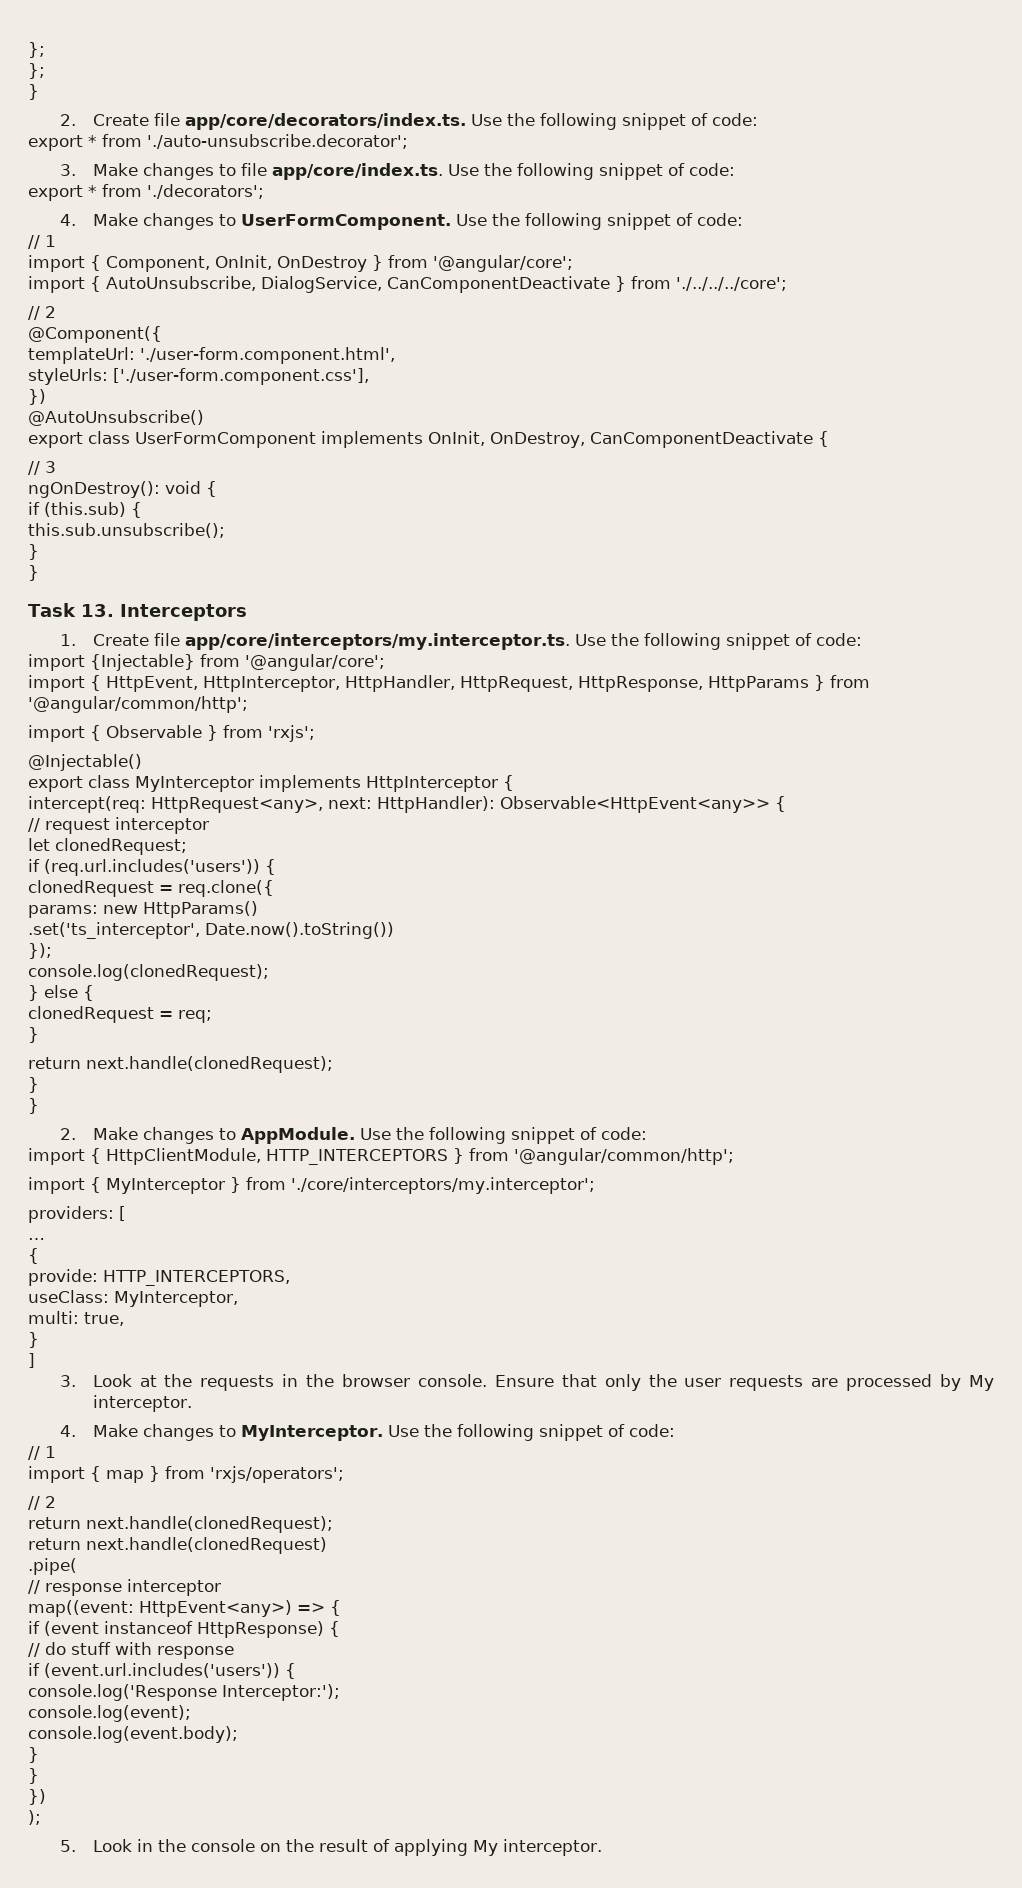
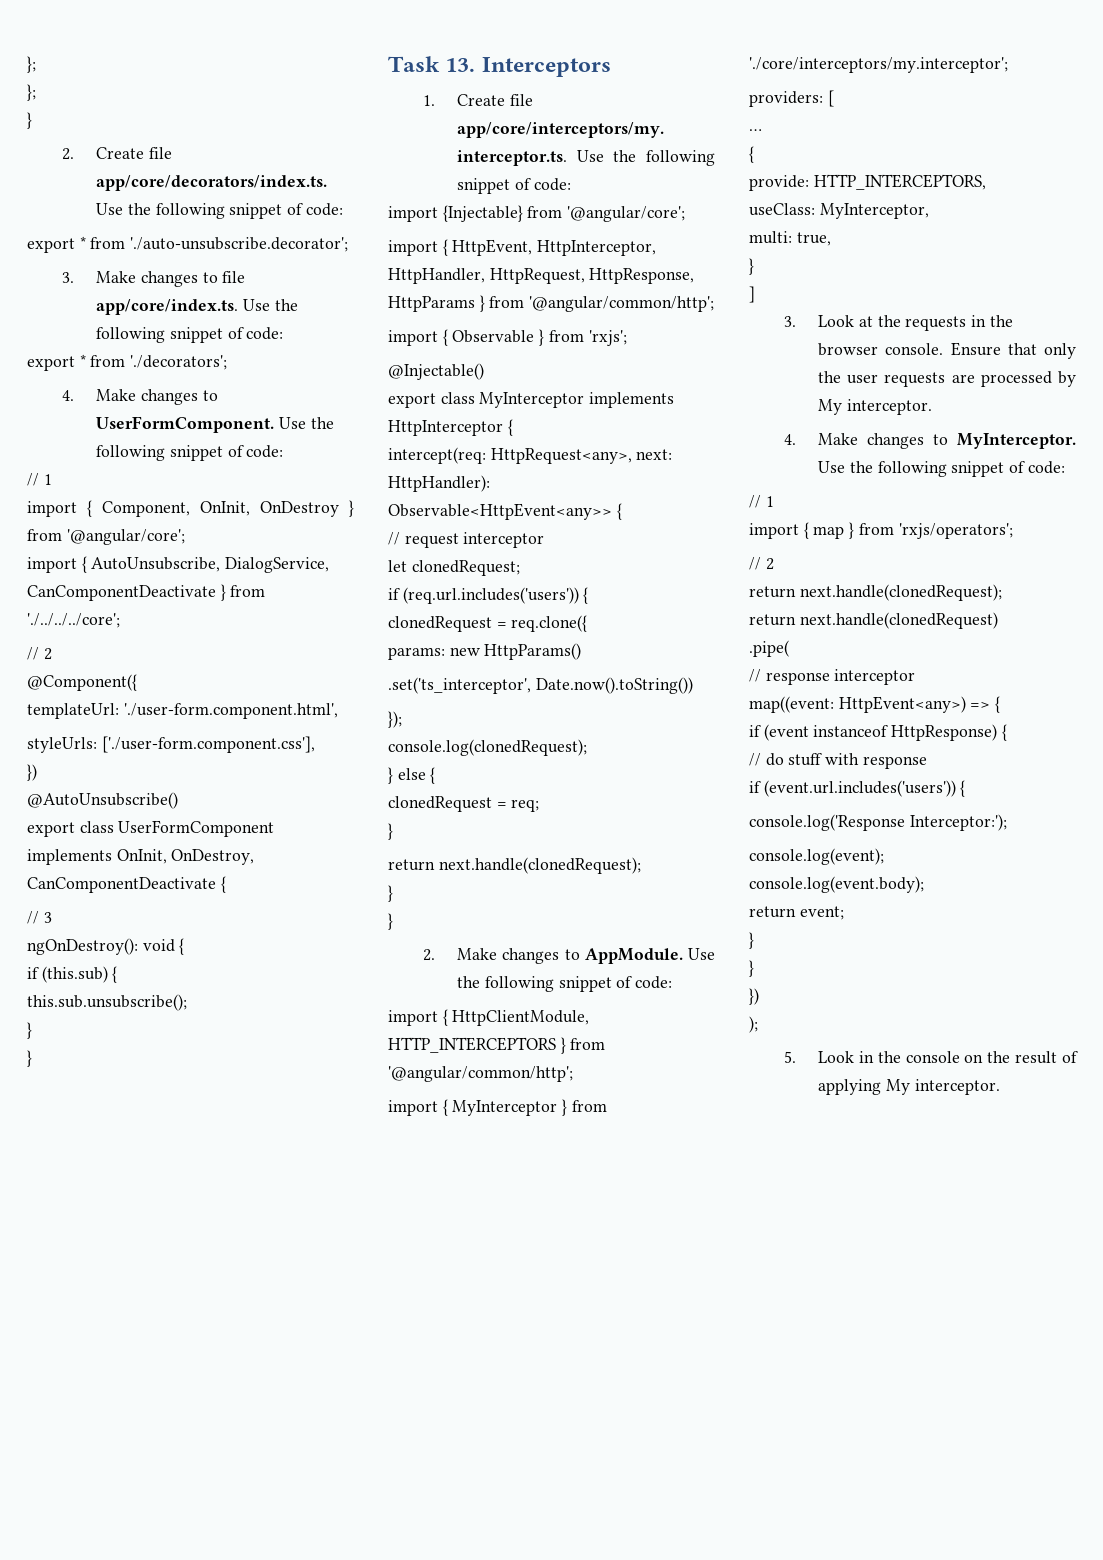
(238, 1734) none -> [749,906,844,920] // return event;

